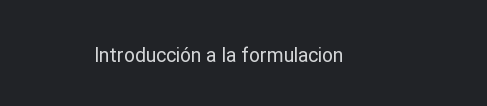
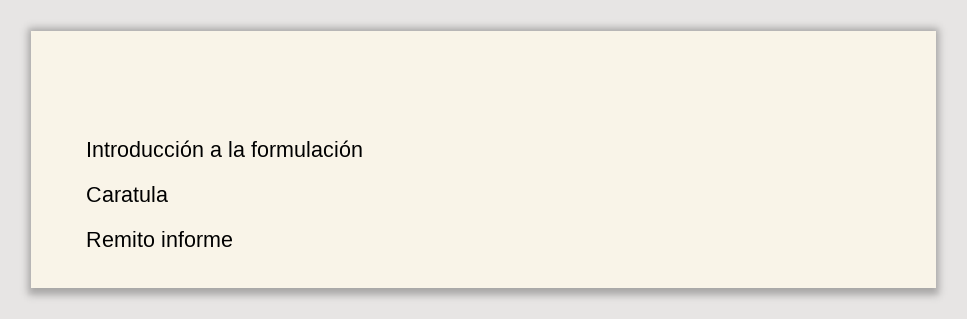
[240,46,343,62] formulacion -> [251,140,363,157] [86,186,168,202] [86,231,233,247] formulación // Caratula // Remito informe

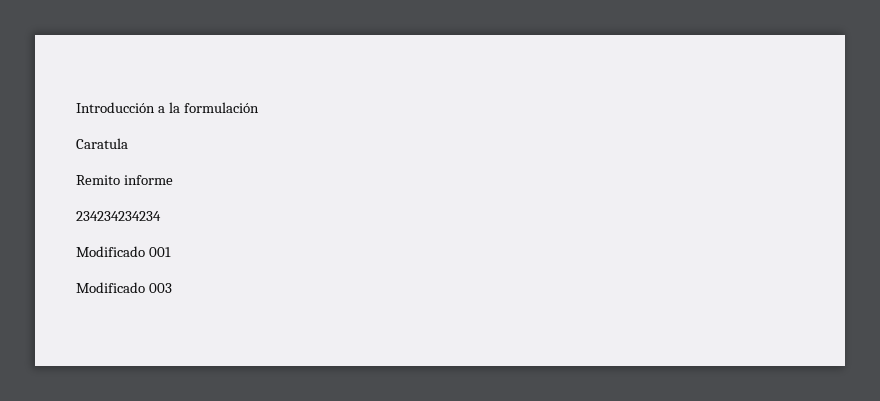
(233, 239) none -> [76,211,161,221] [76,246,171,257] [76,282,172,293] // 234234234234 // Modificado 001 // Modificado 003

